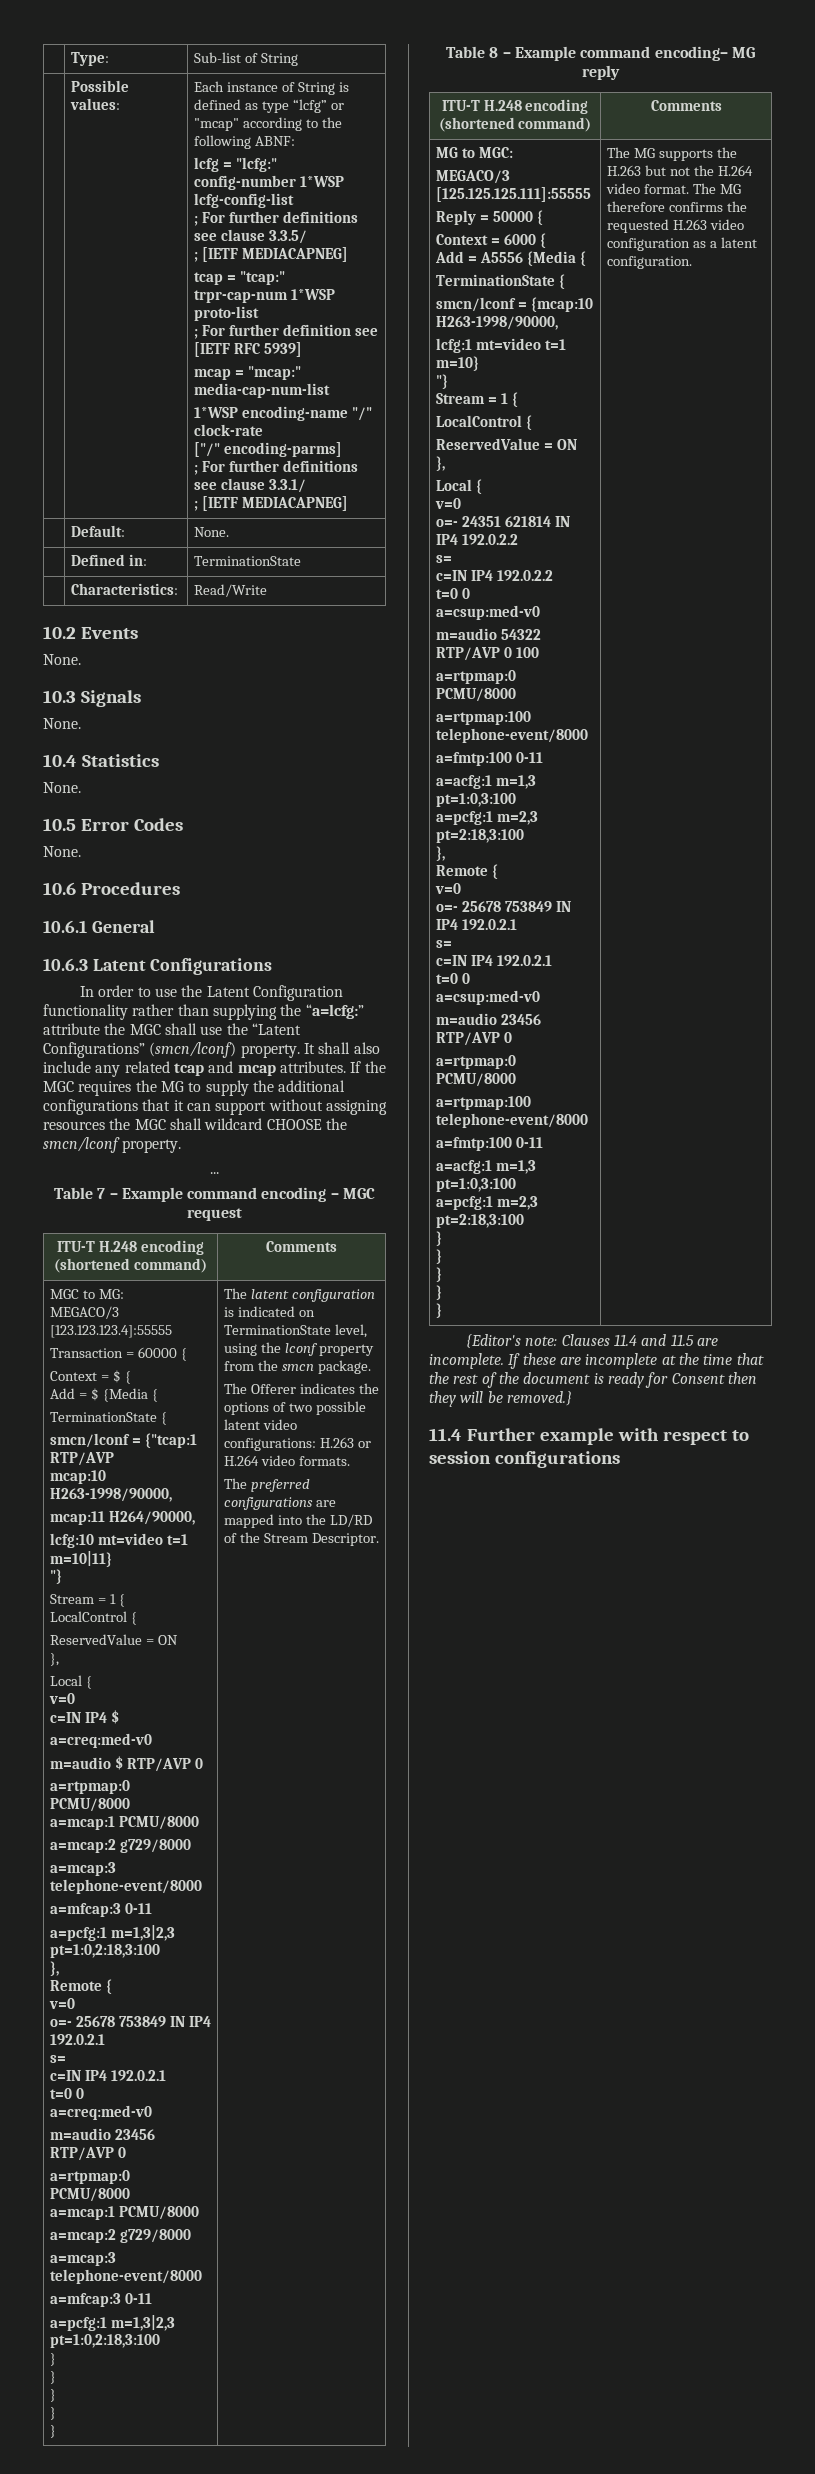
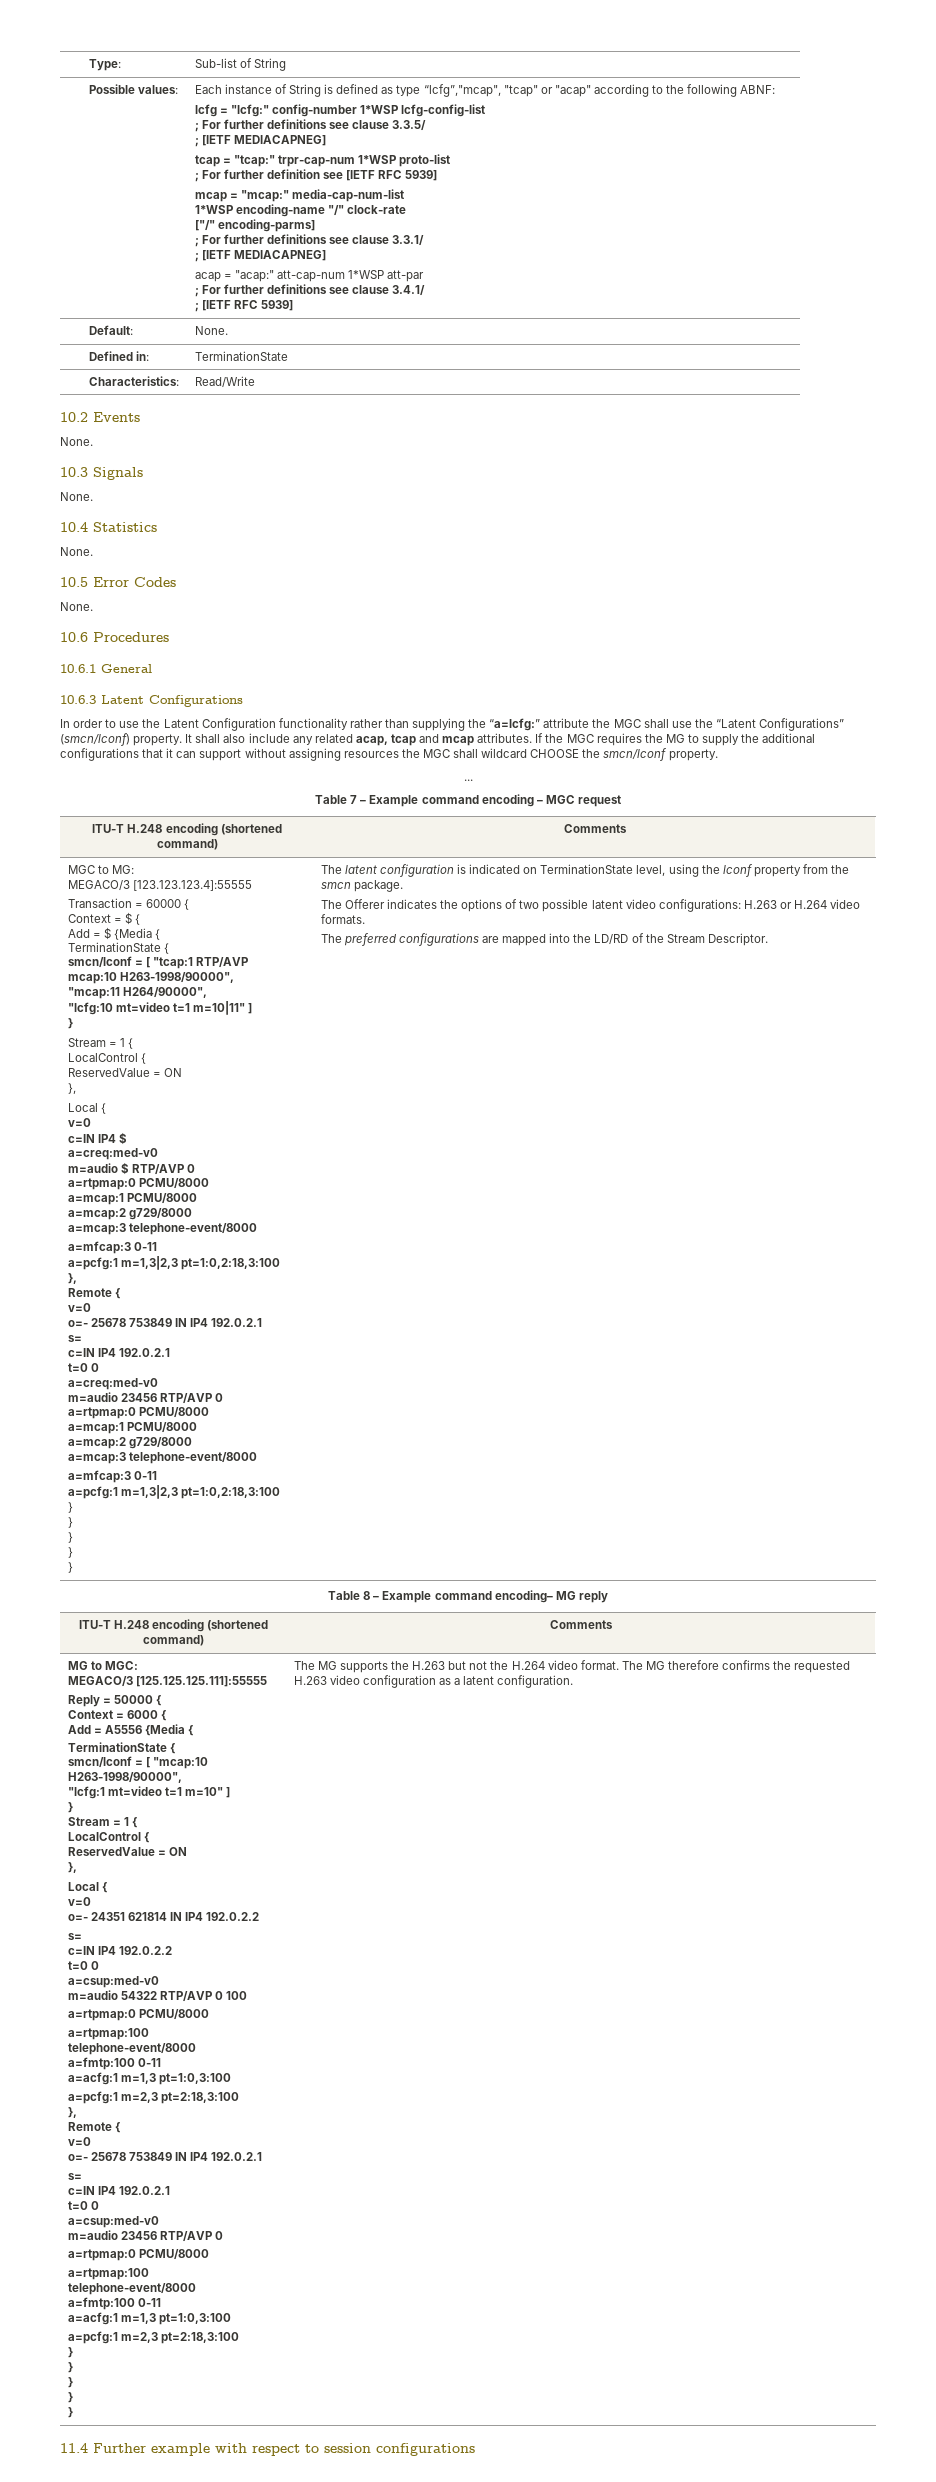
[292,99,344,113] [193,118,239,131] “lcfg” or "mcap" -> [423,84,591,97] “lcfg”,"mcap", "tcap" or "acap"
(348, 503) none -> [194,270,425,282] [194,284,426,297] [194,300,294,312] // acap = "acap:" att-cap-num 1*WSP att-par // ; For further definitions see clause 3.4.1/ // ; [IETF RFC 5939]
(170, 1067) none -> [355,736,388,746] acap,
[144,1433,197,1448] {"tcap:1 -> [145,957,194,969] [ "tcap:1
[49,1488,172,1502] [49,1511,195,1525] [49,1533,188,1548] [49,1551,112,1567] [49,1569,62,1584] H263-1998/90000, // mcap:11 H264/90000, // lcfg:10 mt=video t=1 m=10|11} // "} -> [119,972,234,983] [67,987,207,999] [67,1001,253,1015] [67,1018,73,1029] H263-1998/90000", // "mcap:11 H264/90000", // "lcfg:10 mt=video t=1 m=10|11" ] // }
[530,297,593,312] [435,316,558,330] [435,338,566,353] [435,356,479,371] [435,374,448,389] {mcap:10 H263-1998/90000, // lcfg:1 mt=video t=1 m=10} // "} -> [145,1757,209,1769] [67,1772,182,1783] [67,1786,231,1799] [67,1802,73,1813] [ "mcap:10 H263-1998/90000", // "lcfg:1 mt=video t=1 m=10" ] // }
[466,1334,718,1348] [429,1353,764,1369] [429,1372,757,1388] [429,1391,572,1407] // {Editor's note: Clauses 11.4 and 11.5 are incomplete. If these are incomplete at the time that the rest of the document is ready for Consent then they will be removed.} -> (574, 1681) none

